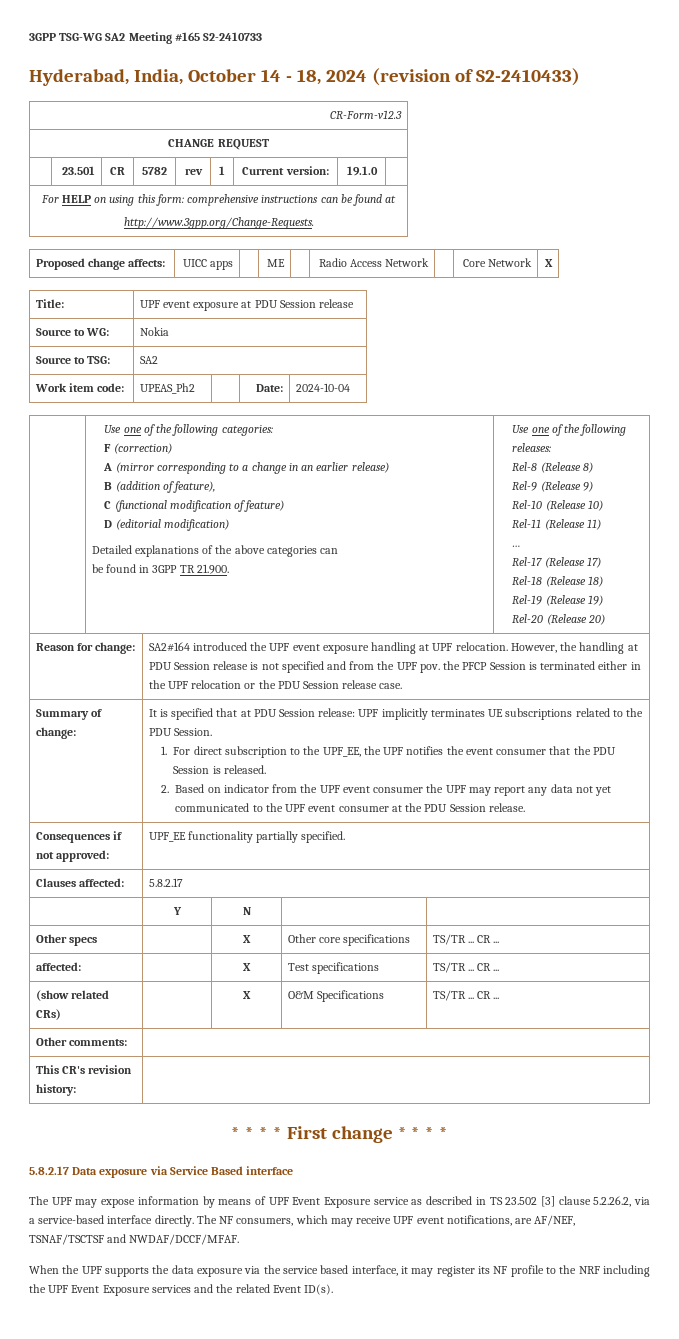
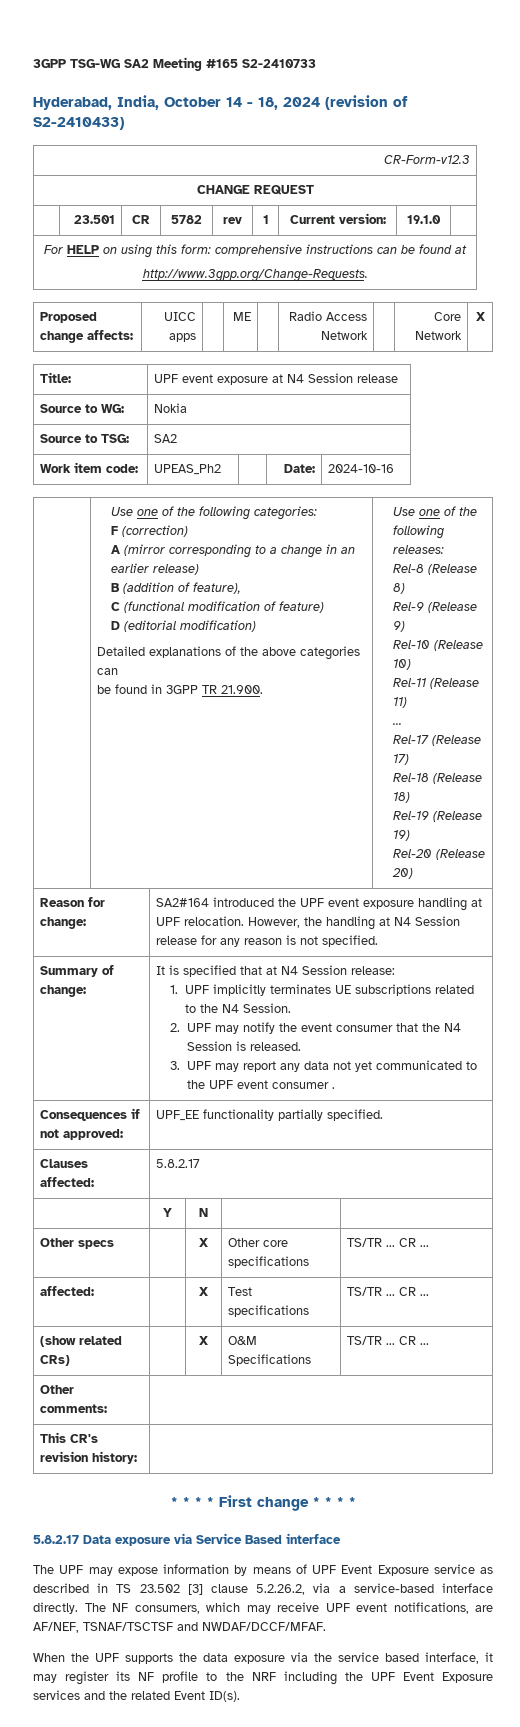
[254,300,278,308] PDU -> [287,374,305,383] N4
[295,383,350,392] 2024-10-04 -> [328,464,395,473] 2024-10-16
[148,661,641,673] [148,680,403,689] PDU Session release is not specified and from the UPF pov. the PFCP Session is terminated either in the UPF relocation or the PDU Session release case. -> [394,916,461,926] [156,935,379,947] N4 Session release for any reason is not specified.
[253,709,277,717] PDU -> [281,966,299,975] N4
(356, 712) none -> [170,985,179,994] // 1.
[148,728,172,736] PDU -> [221,1004,239,1013] N4
[161,746,444,758] 1. For direct subscription to the UPF_EE, the UPF notifies -> [170,1022,275,1034] 2. UPF may notify
[592,747,616,755] PDU -> [443,1023,461,1032] N4
[161,784,444,793] 2. Based on indicator from the UPF event consumer the -> [170,1061,181,1070] 3.
[391,803,525,812] at the PDU Session release. -> [331,1087,335,1089] .

